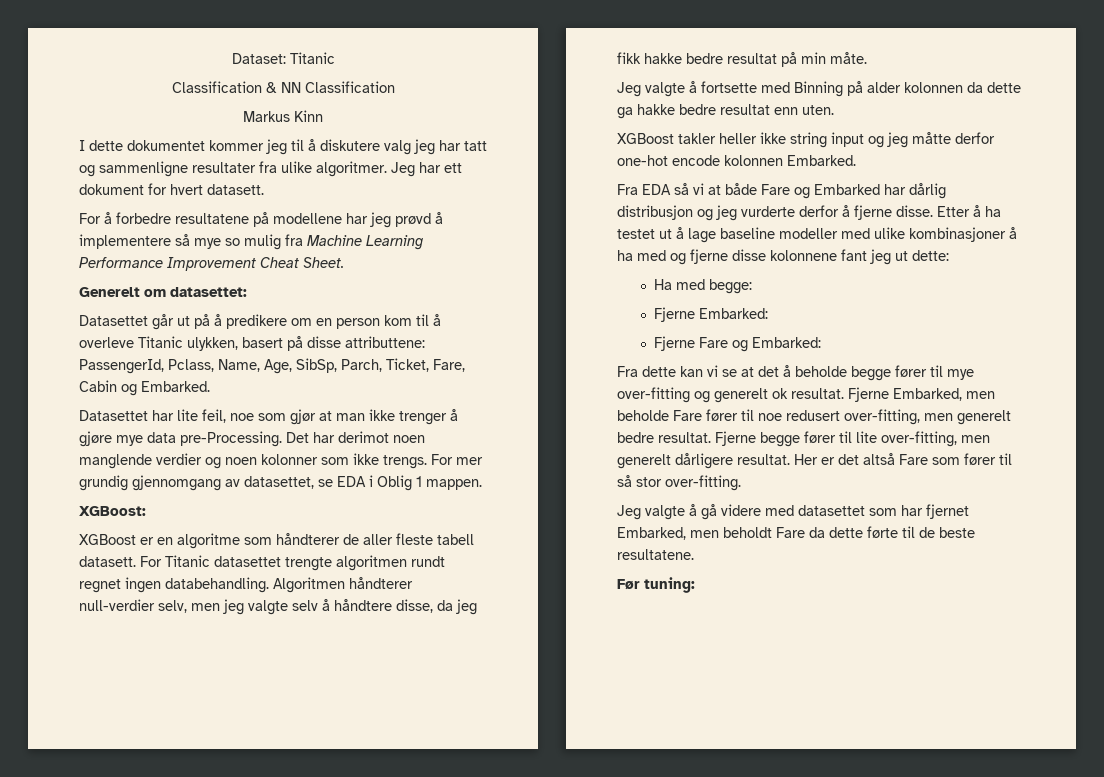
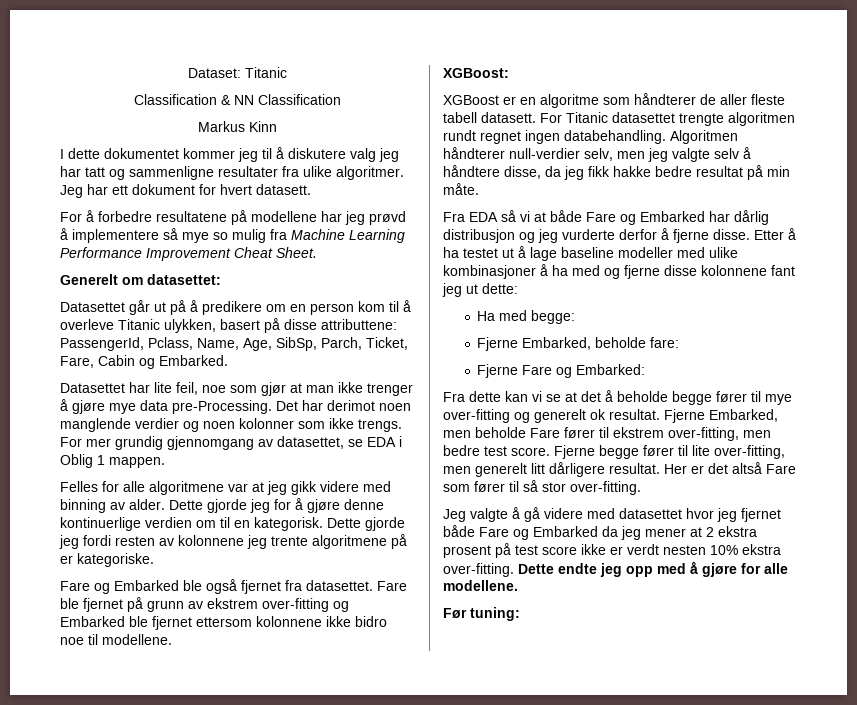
(482, 484) none -> [60,481,391,495] [60,498,384,513] [60,517,405,531] [59,534,407,549] [60,553,154,567] [60,579,407,594] [60,597,349,612] [60,616,387,630] [60,634,172,645] // Felles for alle algoritmene var at jeg gikk videre med binning av alder. Dette gjorde jeg for å gjøre denne kontinuerlige verdien om til en kategorisk. Dette gjorde jeg fordi resten av kolonnene jeg trente algoritmene på er kategoriske. // Fare og Embarked ble også fjernet fra datasettet. Fare ble fjernet på grunn av ekstrem over-fitting og Embarked ble fjernet ettersom kolonnene ikke bidro noe til modellene.
[617,81,1021,97] [617,104,834,119] [617,132,995,148] [617,155,856,166] // Jeg valgte å fortsette med Binning på alder kolonnen da dette ga hakke bedre resultat enn uten. // XGBoost takler heller ikke string input og jeg måtte derfor one-hot encode kolonnen Embarked. -> (479, 189) none
[699,308,769,319] Embarked: -> [522,337,680,350] Embarked, beholde fare:
[758,409,1011,425] [617,432,711,443] noe redusert over-fitting, men generelt bedre resultat. -> [613,427,771,441] [443,445,550,456] ekstrem over-fitting, men bedre test score.
(671, 461) none -> [531,463,545,474] litt
[869,504,969,519] [617,526,975,540] [617,549,694,560] som har fjernet Embarked, men beholdt Fare da dette førte til de beste resultatene. -> [686,508,781,522] [443,525,757,540] [443,543,781,558] [443,561,788,577] [443,580,518,591] hvor jeg fjernet både Fare og Embarked da jeg mener at 2 ekstra prosent på test score ikke er verdt nesten 10% ekstra over-fitting. Dette endte jeg opp med å gjøre for alle modellene.

